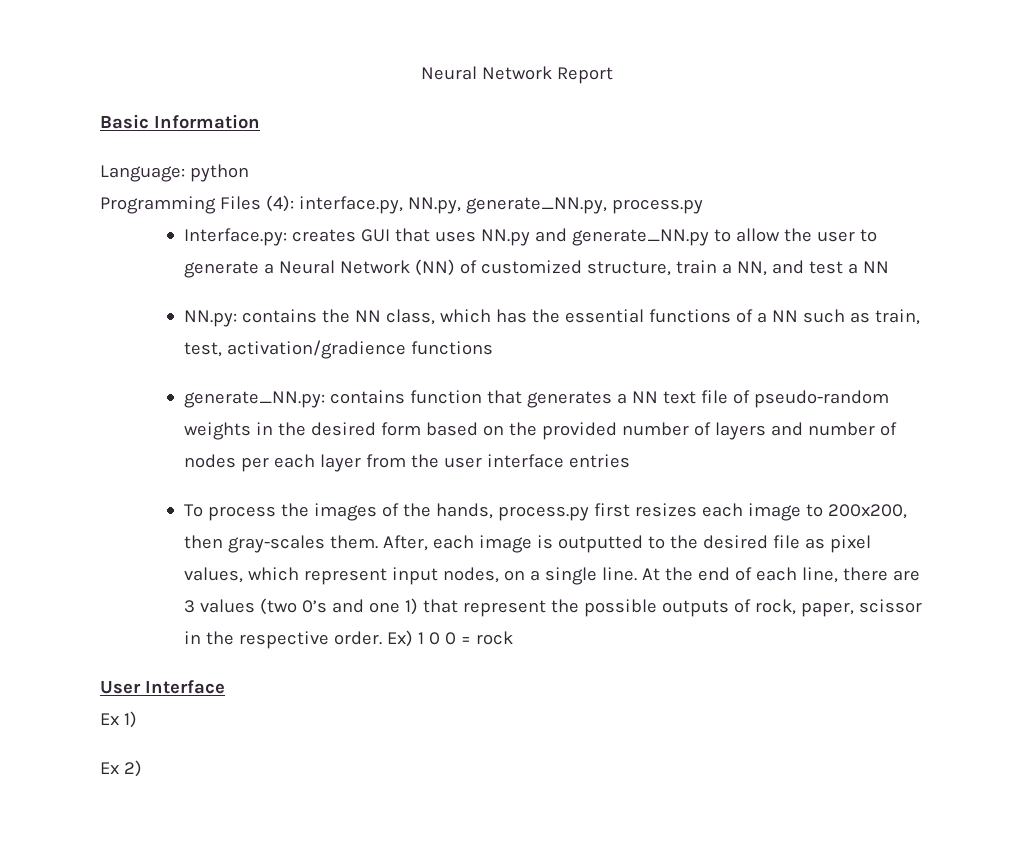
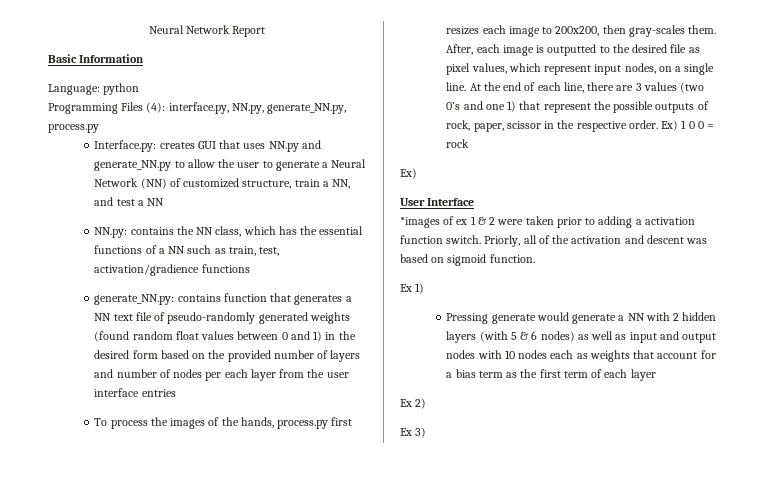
[753,390,889,408] [183,422,251,440] pseudo-random weights -> [167,312,350,324] [94,331,323,342] pseudo-randomly generated weights (found random float values between 0 and 1)
(513, 638) none -> [400,168,417,179] // Ex)
[100,711,137,728] Ex 1) -> [400,216,695,228] [400,235,708,247] [400,254,535,266] [400,283,425,294] [446,312,717,324] [446,331,716,343] [446,350,716,362] [446,369,656,381] *images of ex 1 & 2 were taken prior to adding a activation function switch. Priorly, all of the activation and descent was based on sigmoid function. // Ex 1) // Pressing generate would generate a NN with 2 hidden layers (with 5 & 6 nodes) as well as input and output nodes with 10 nodes each as weights that account for a bias term as the first term of each layer
(142, 768) none -> [400,427,427,438] // Ex 3)

